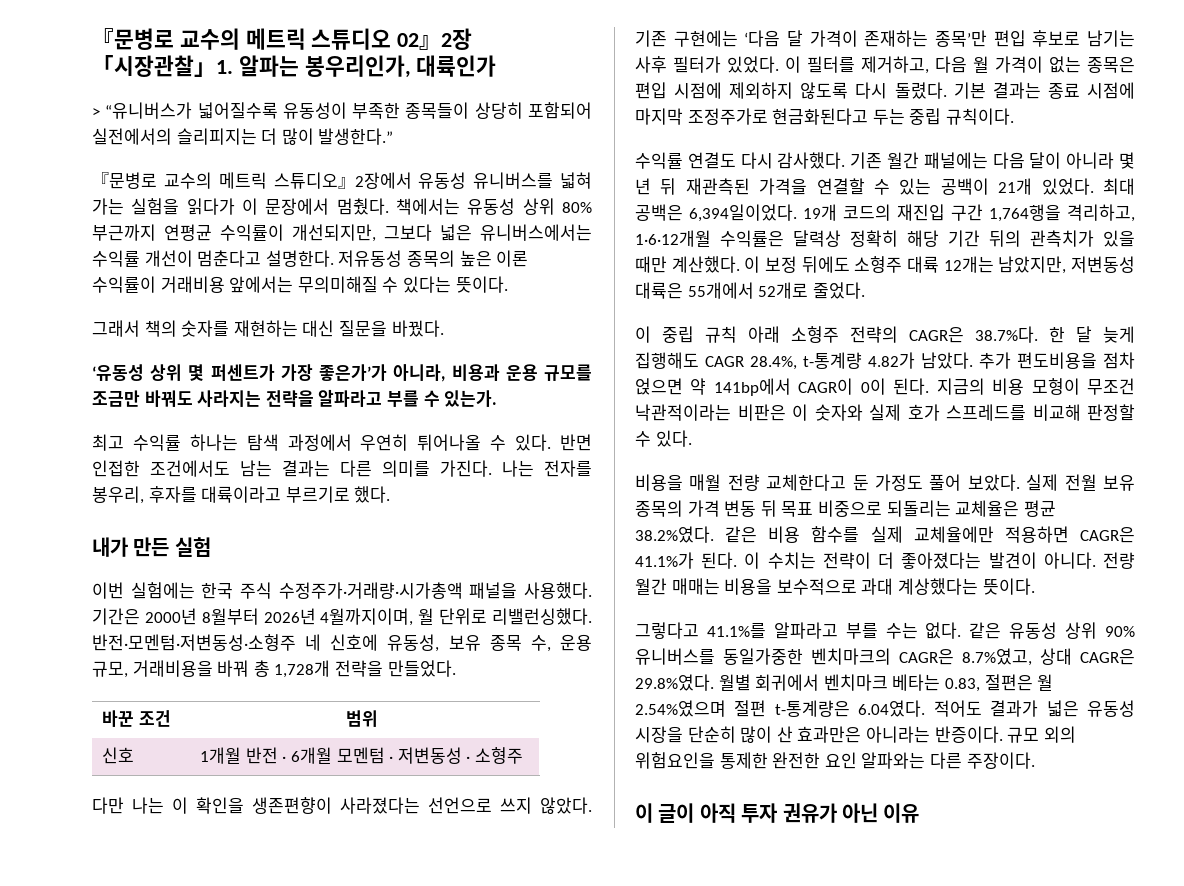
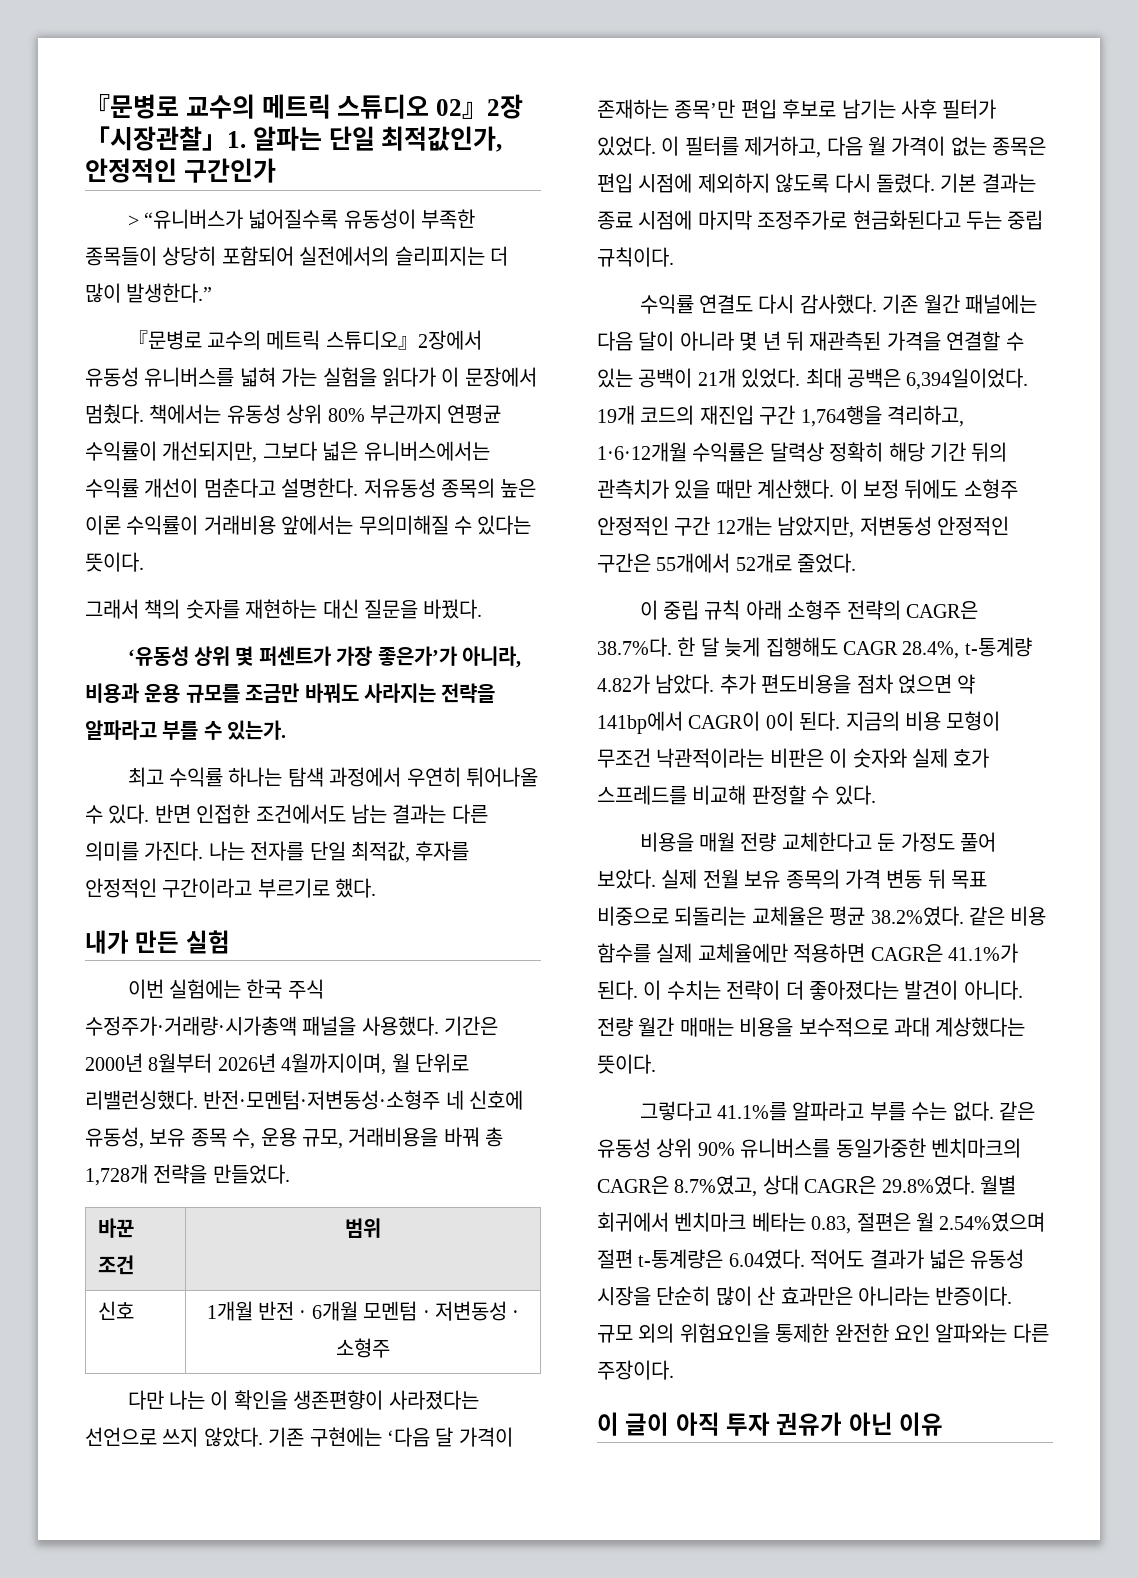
[304,55,497,78] 봉우리인가, 대륙인가 -> [328,126,503,152] [85,158,276,183] 단일 최적값인가, 안정적인 구간인가
[92,486,282,504] 봉우리, 후자를 대륙이라고 -> [309,841,470,863] [85,878,253,898] 단일 최적값, 후자를 안정적인 구간이라고
[907,256,939,273] 대륙 -> [597,516,711,536] 안정적인 구간
[635,282,683,299] 대륙은 -> [937,516,1009,536] [597,553,651,573] 안정적인 구간은

